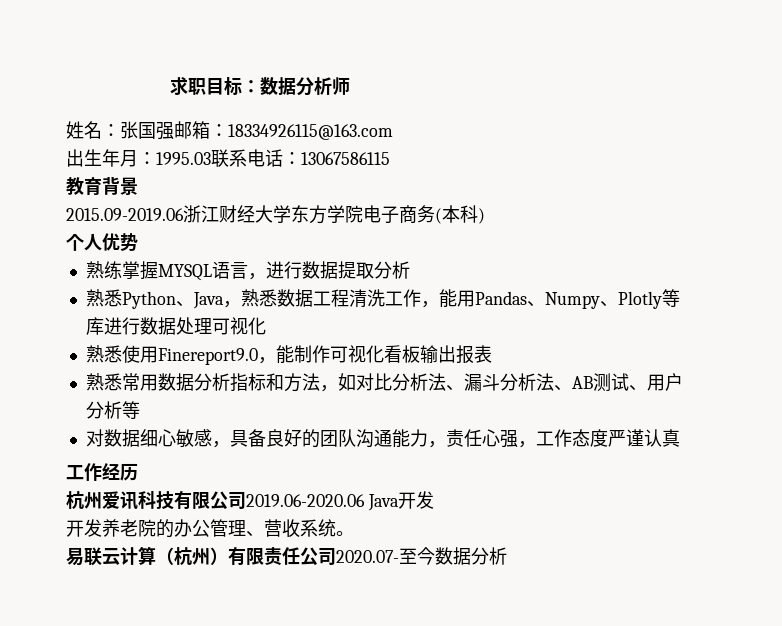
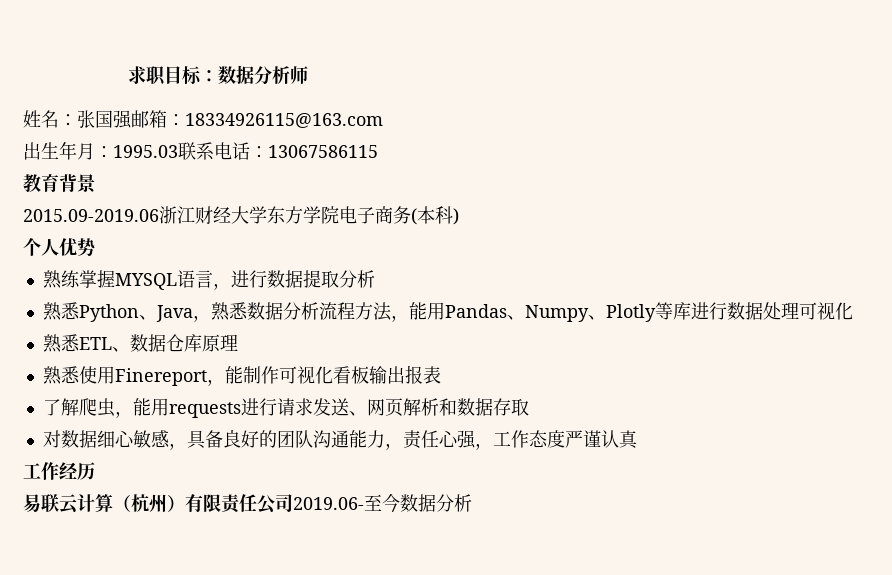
[312,289,421,308] 工程清洗工作 -> [282,302,392,321] 分析流程方法
(266, 326) none -> [42,334,238,353] // 熟悉ETL、数据仓库原理
[157,348,258,365] Finereport9.0 -> [114,368,207,386] Finereport
[85,373,683,392] [85,401,140,419] 熟悉常用数据分析指标和方法，如对比分析法、漏斗分析法、AB测试、用户分析等 -> [42,398,529,418] 了解爬虫，能用requests进行请求发送、网页解析和数据存取
[66,491,434,511] [66,519,354,538] // 杭州爱讯科技有限公司2019.06-2020.06 Java开发 // 开发养老院的办公管理、营收系统。 -> (95, 471) none
[336,550,399,563] 2020.07- -> [293,497,364,510] 2019.06-

